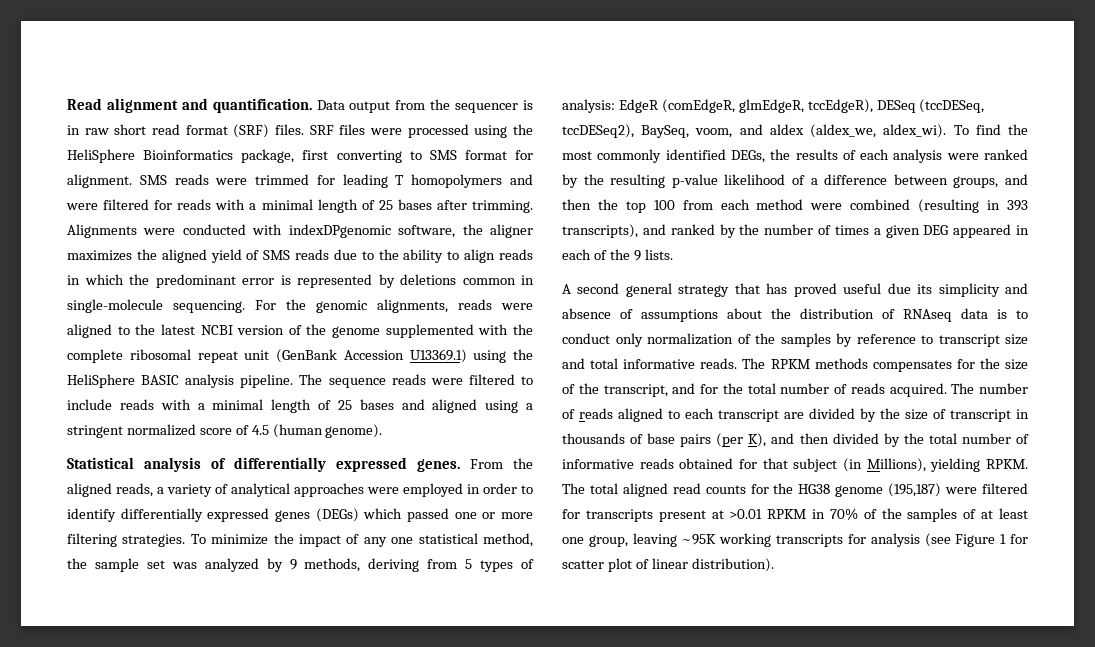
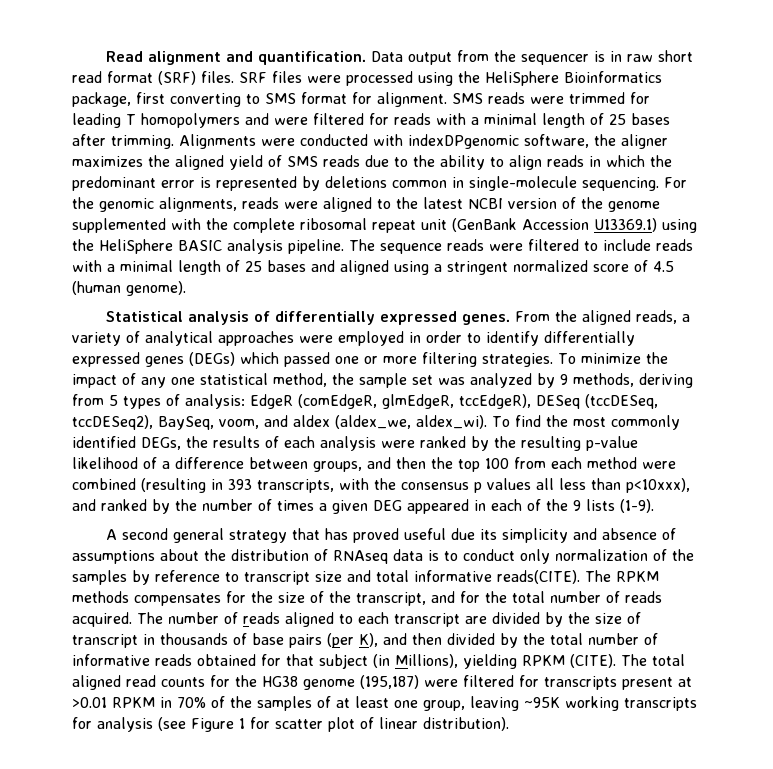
[562,224,638,238] transcripts), -> [257,478,690,493] transcripts, with the consensus p values all less than p<10xxx),
[644,249,673,260] lists. -> [586,499,654,513] lists (1-9).
[700,358,738,369] reads. -> [497,570,580,584] reads(CITE).
[986,459,1028,469] RPKM. -> [522,654,616,668] RPKM (CITE).

